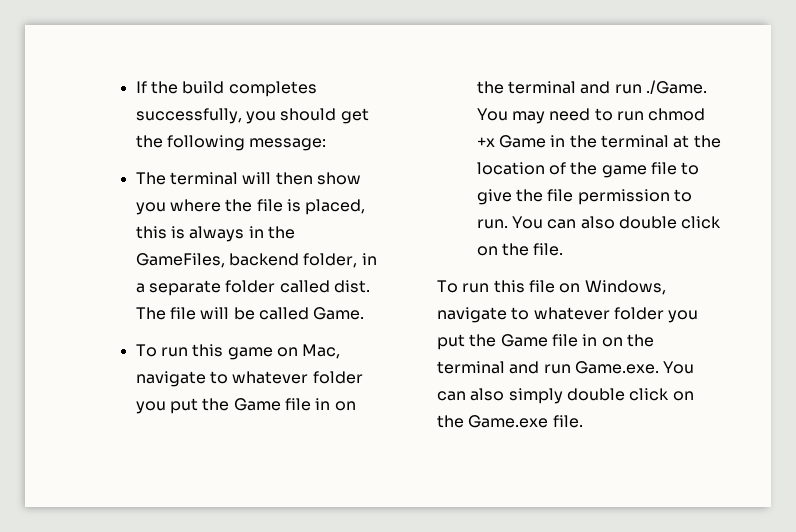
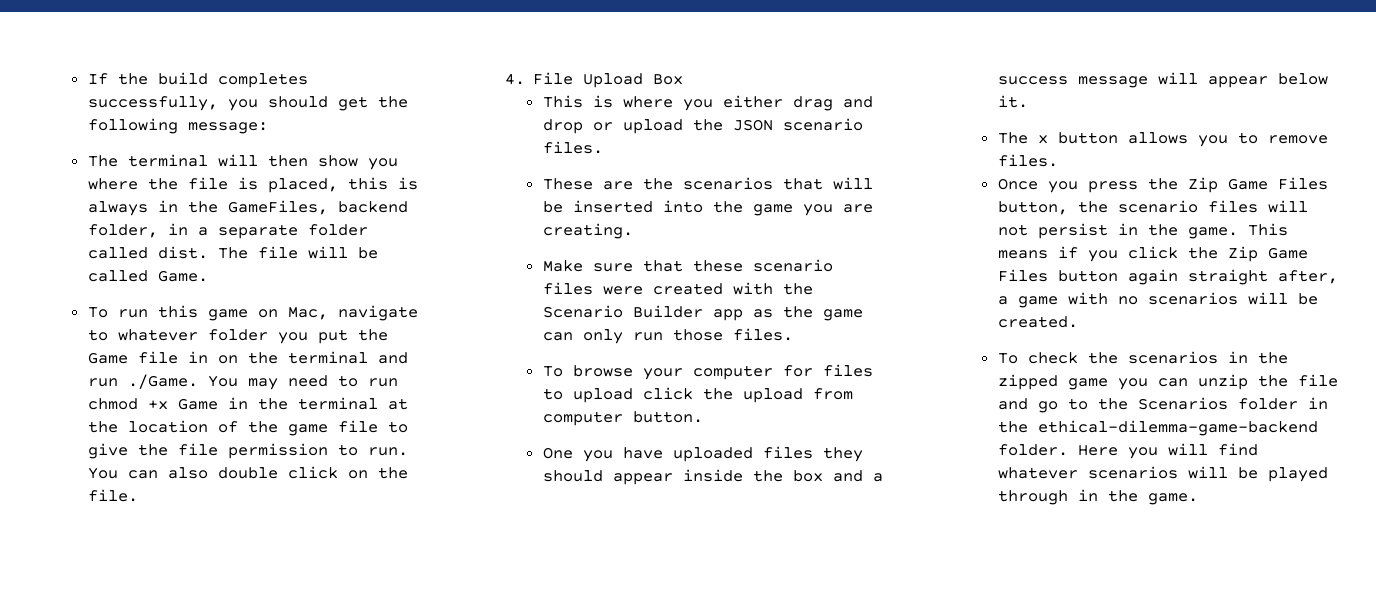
[437,280,666,295] [437,307,699,323] [437,334,655,350] [437,361,695,374] [437,388,694,404] [437,415,583,428] To run this file on Windows, navigate to whatever folder you put the Game file in on the terminal and run Game.exe. You can also simply double click on the Game.exe file. -> [504,72,684,88] [542,95,873,111] [542,118,863,134] [542,141,603,154] [542,177,873,190] [542,200,873,216] [542,223,633,239] [542,259,833,272] [542,282,813,295] [542,305,863,321] [542,328,793,344] [542,364,873,380] [542,387,853,403] [542,411,703,426] [542,446,863,462] [542,469,883,485] [997,72,1328,88] [997,95,1028,108] [997,132,1328,147] [997,154,1058,167] [997,177,1328,193] [997,200,1308,215] [997,223,1288,239] [997,246,1308,262] [997,269,1338,285] [997,292,1318,308] [997,316,1078,328] [997,351,1288,364] [997,374,1338,390] [997,397,1328,413] [997,420,1318,436] [997,443,1258,459] [997,466,1328,482] [997,489,1198,505] 4. File Upload Box // This is where you either drag and drop or upload the JSON scenario files. // These are the scenarios that will be inserted into the game you are creating. // Make sure that these scenario files were created with the Scenario Builder app as the game can only run those files. // To browse your computer for files to upload click the upload from computer button. // One you have uploaded files they should appear inside the box and a success message will appear below it. // The x button allows you to remove files. // Once you press the Zip Game Files button, the scenario files will not persist in the game. This means if you click the Zip Game Files button again straight after, a game with no scenarios will be created. // To check the scenarios in the zipped game you can unzip the file and go to the Scenarios folder in the ethical-dilemma-game-backend folder. Here you will find whatever scenarios will be played through in the game.

